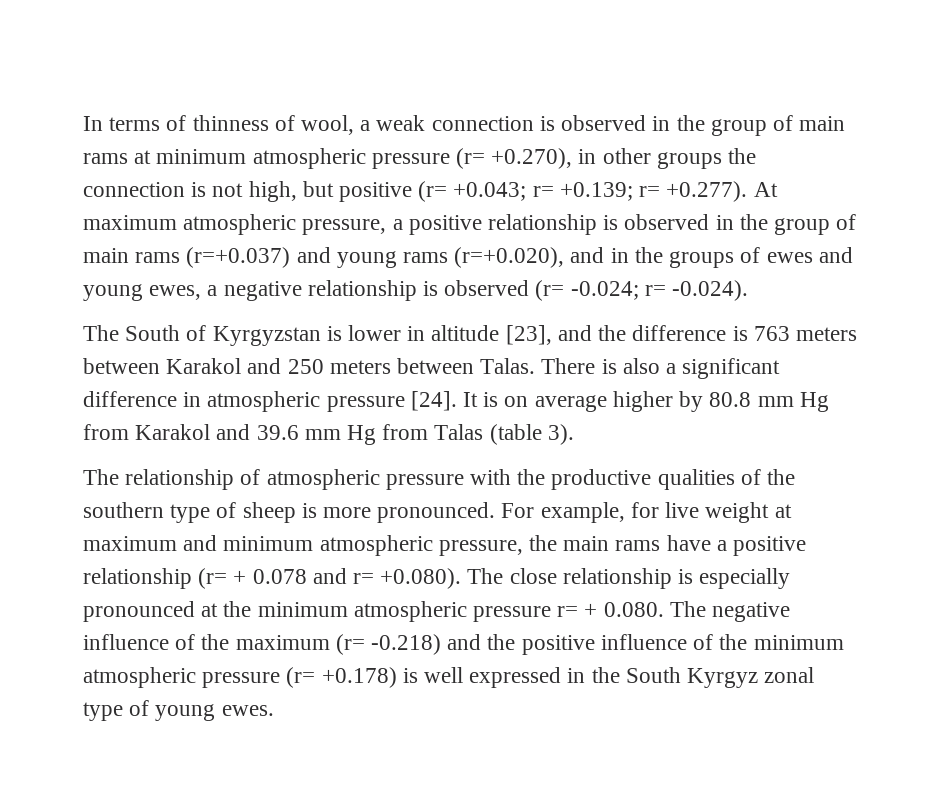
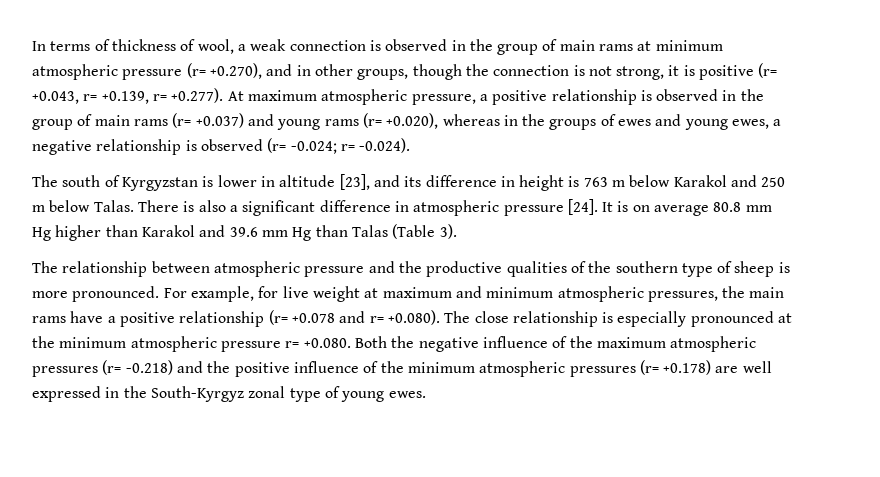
[192,115,269,131] thinness -> [111,39,176,51] thickness
(573, 158) none -> [266,64,293,76] and
[656,152,722,169] groups -> [357,64,462,80] groups, though
[248,181,633,202] high, but positive (r= +0.043; r= +0.139; -> [616,63,778,80] [32,91,149,104] strong, it is positive (r= +0.043, r= +0.139,
[186,247,291,268] (r=+0.037) -> [172,113,244,128] (r= +0.037)
[454,247,605,268] (r=+0.020), and -> [362,113,500,129] (r= +0.020), whereas
[125,325,181,341] South -> [62,175,101,187] south
[598,325,857,341] [83,358,160,374] the difference is 763 meters between -> [404,175,671,191] its difference in height is 763 m below
[329,358,475,374] meters between -> [32,200,91,212] m below
[612,391,704,412] higher by -> (710, 210) none
[83,424,129,440] from -> [55,225,138,241] higher than
[382,424,542,445] from Talas (table -> [315,224,436,239] than Talas (Table
[240,469,512,490] of atmospheric pressure with -> [151,261,395,277] between atmospheric pressure and
[438,540,523,556] pressure, -> [647,291,718,302] pressures,
[233,569,307,584] + 0.078 -> [291,313,335,323] +0.078
[584,601,706,617] + 0.080. The -> [303,336,415,348] +0.080. Both the
(330, 642) none -> [670,336,757,352] [32,366,98,377] atmospheric pressures
[202,672,281,688] pressure -> [569,366,636,377] pressures
[402,668,418,683] is -> [715,366,739,373] are
[625,667,759,688] South Kyrgyz -> [150,386,244,402] South-Kyrgyz

